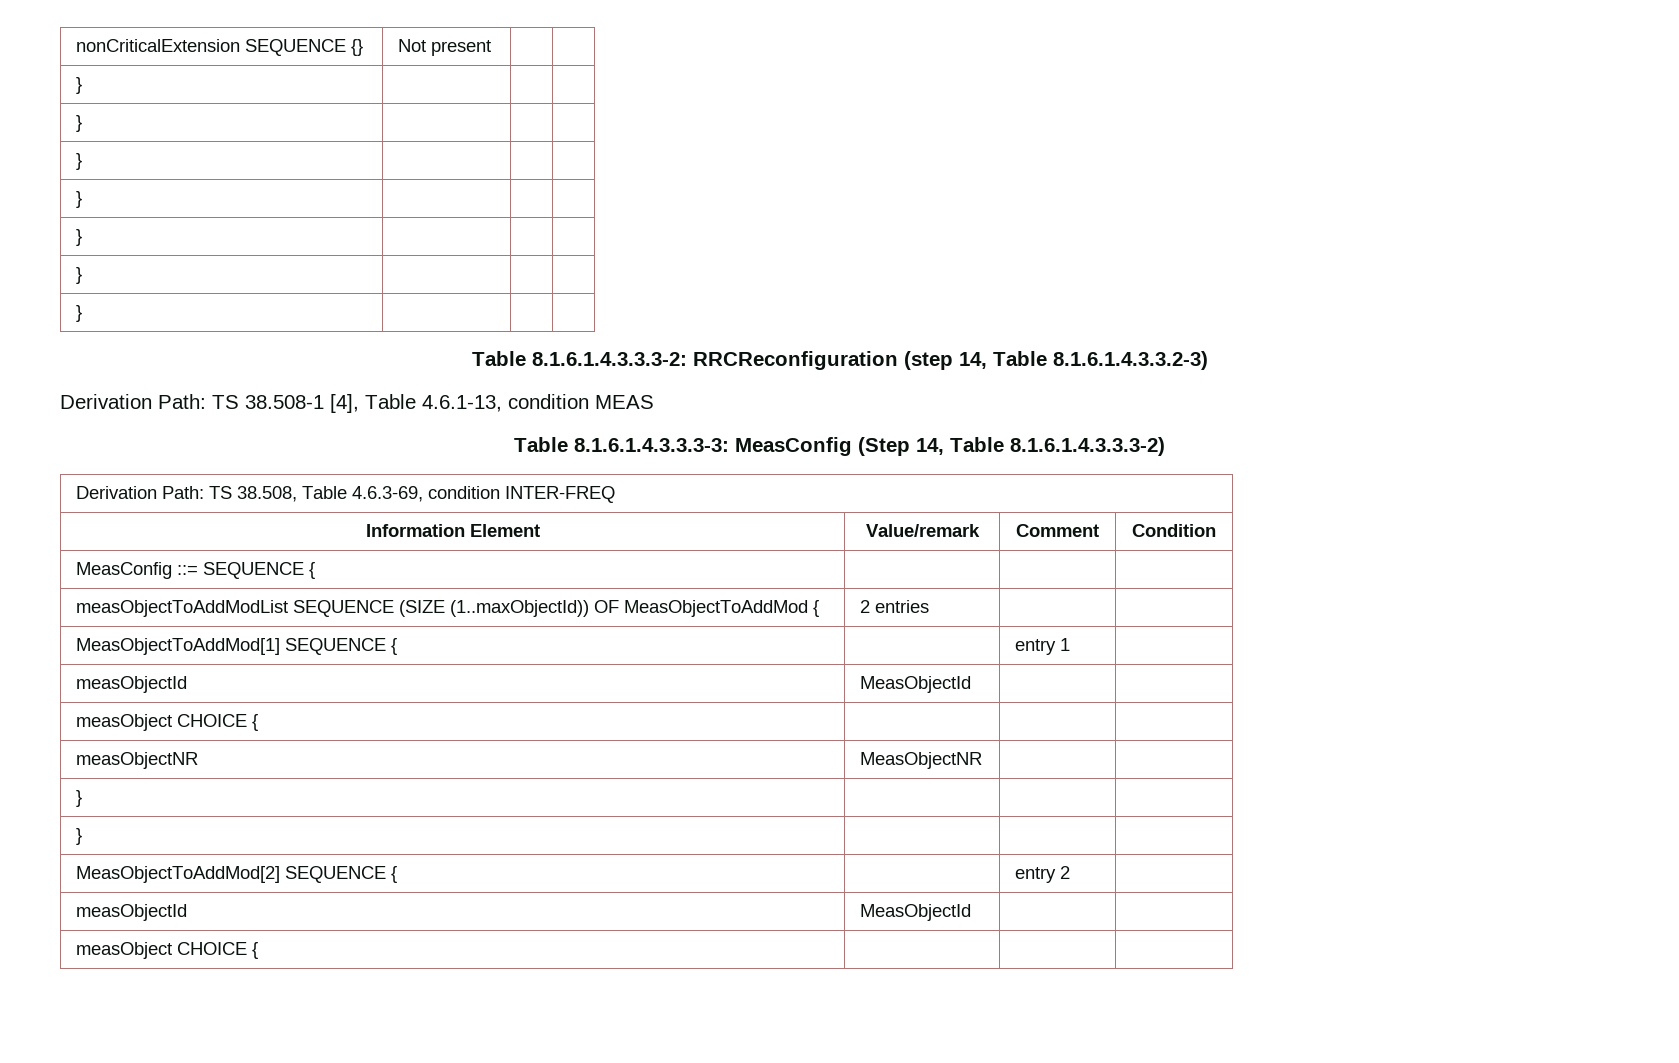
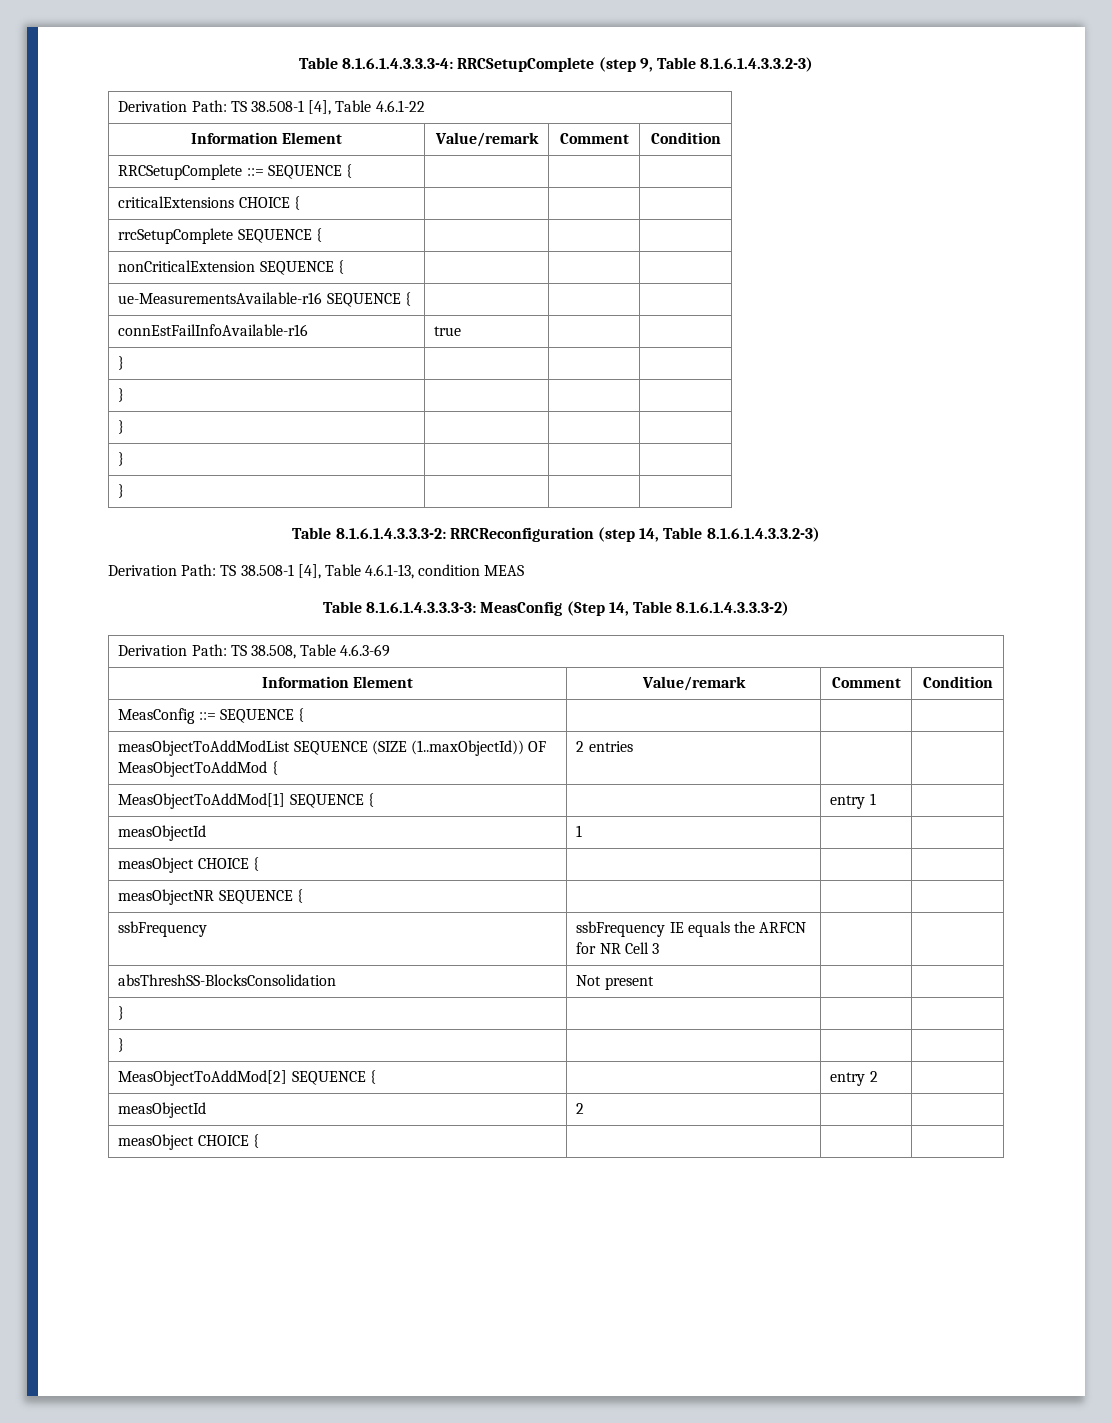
[75,39,363,56] [397,39,491,56] [75,77,82,94] [75,115,82,132] nonCriticalExtension SEQUENCE {} | Not present | | // } | | | // } | -> [298,57,814,72] [118,100,425,115] [190,132,343,144] [434,132,539,147] [559,133,629,144] [650,132,721,144] [118,164,353,180] [118,196,300,210] [118,228,322,244] [118,260,344,275] [118,292,411,307] [118,324,309,336] [434,326,462,336] Table 8.1.6.1.4.3.3.3-4: RRCSetupComplete (step 9, Table 8.1.6.1.4.3.3.2-3) // Derivation Path: TS 38.508-1 [4], Table 4.6.1-22 // Information Element | Value/remark | Comment | Condition // RRCSetupComplete ::= SEQUENCE { | | | // criticalExtensions CHOICE { | | | // rrcSetupComplete SEQUENCE { | | | // nonCriticalExtension SEQUENCE { | | | // ue-MeasurementsAvailable-r16 SEQUENCE { | | | // connEstFailInfoAvailable-r16 | true
[351,486,615,503] 4.6.3-69, condition INTER-FREQ -> [340,644,391,657] 4.6.3-69
[859,676,971,693] MeasObjectId -> [576,825,583,837] 1
[859,752,982,769] | MeasObjectNR -> [218,889,303,904] [118,921,208,937] [576,921,807,937] [576,942,660,954] [118,974,337,986] [576,975,654,990] SEQUENCE { | | | // ssbFrequency | ssbFrequency IE equals the ARFCN for NR Cell 3 | | // absThreshSS-BlocksConsolidation | Not present
[859,904,971,921] MeasObjectId -> [576,1103,585,1114] 2

